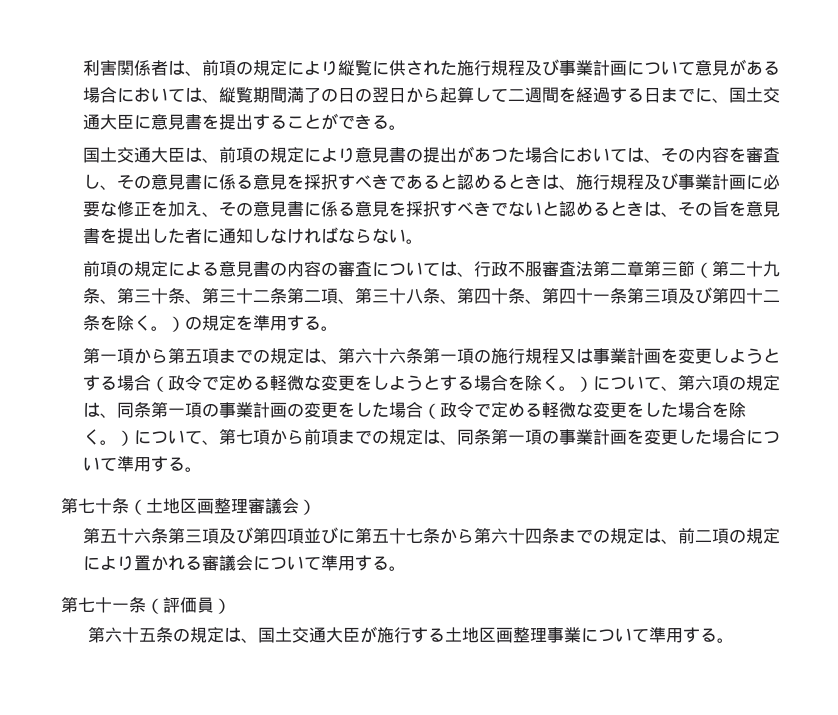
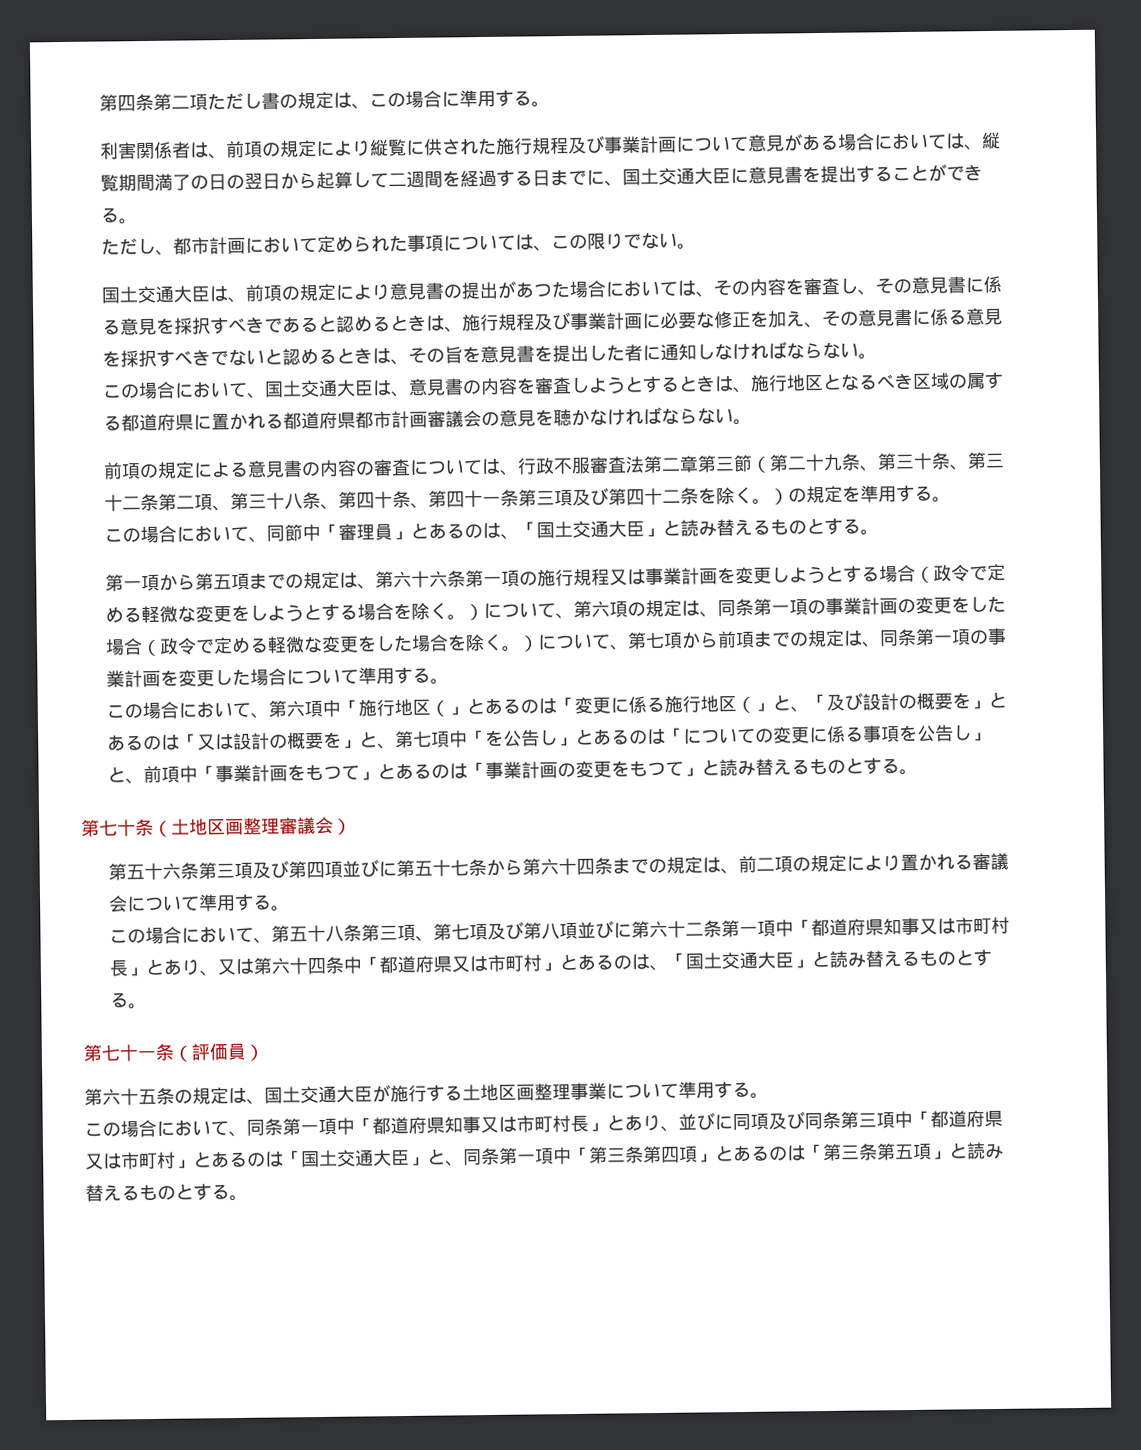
(83, 68) none -> [99,89,551,112] 第四条第二項ただし書の規定は、この場合に準用する。 //
(407, 127) none -> [101,231,697,256] // ただし、都市計画において定められた事項については、この限りでない。
(424, 241) none -> [102,371,1005,400] [103,406,753,432] // この場合において、国土交通大臣は、意見書の内容を審査しようとするときは、施行地区となるべき区域の属する都道府県に置かれる都道府県都市計画審議会の意見を聴かなければならない。
(339, 328) none -> [104,517,880,544] // この場合において、同節中「審理員」とあるのは、「国土交通大臣」と読み替えるものとする。
(203, 469) none -> [106,691,1008,720] [107,724,991,752] [107,757,919,785] // この場合において、第六項中「施行地区（」とあるのは「変更に係る施行地区（」と、「及び設計の概要を」とあるのは「又は設計の概要を」と、第七項中「を公告し」とあるのは「についての変更に係る事項を公告し」と、前項中「事業計画をもつて」とあるのは「事業計画の変更をもつて」と読み替えるものとする。
(407, 568) none -> [109,916,1011,945] [109,949,993,977] [110,992,148,1010] // この場合において、第五十八条第三項、第七項及び第八項並びに第六十二条第一項中「都道府県知事又は市町村長」とあり、又は第六十四条中「都道府県又は市町村」とあるのは、「国土交通大臣」と読み替えるものとする。
(734, 640) none -> [84,1109,1003,1138] [85,1142,1004,1170] [85,1183,248,1202] // この場合において、同条第一項中「都道府県知事又は市町村長」とあり、並びに同項及び同条第三項中「都道府県又は市町村」とあるのは「国土交通大臣」と、同条第一項中「第三条第四項」とあるのは「第三条第五項」と読み替えるものとする。

